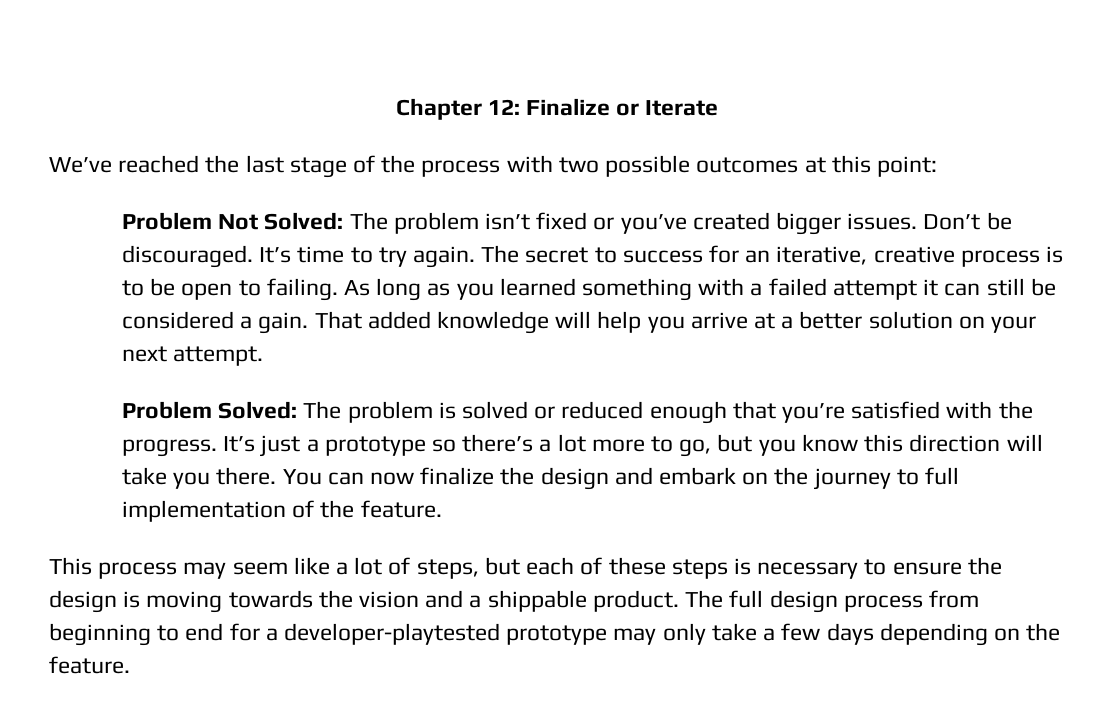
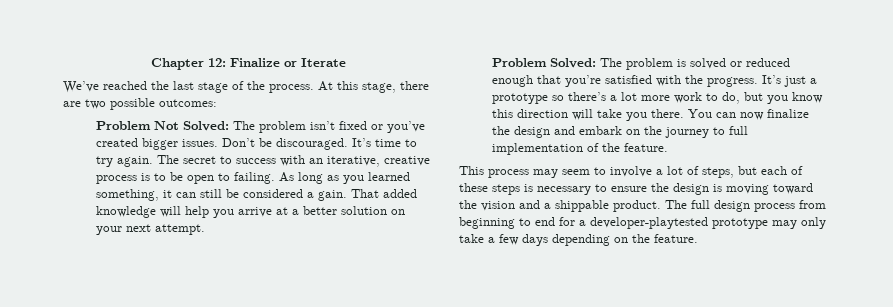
[421,155,937,177] process with two possible outcomes at this point: -> [269,81,429,93] [63,98,217,110] process. At this stage, there are two possible outcomes:
[709,245,740,263] for -> [279,155,305,166] with
[582,278,917,301] something with a failed attempt -> [95,189,159,201] something,
[651,436,712,457] to go, -> [673,92,740,104] work to do,
[293,557,330,575] like -> [594,166,652,177] to involve
[228,590,313,608] towards -> [773,183,813,194] toward

